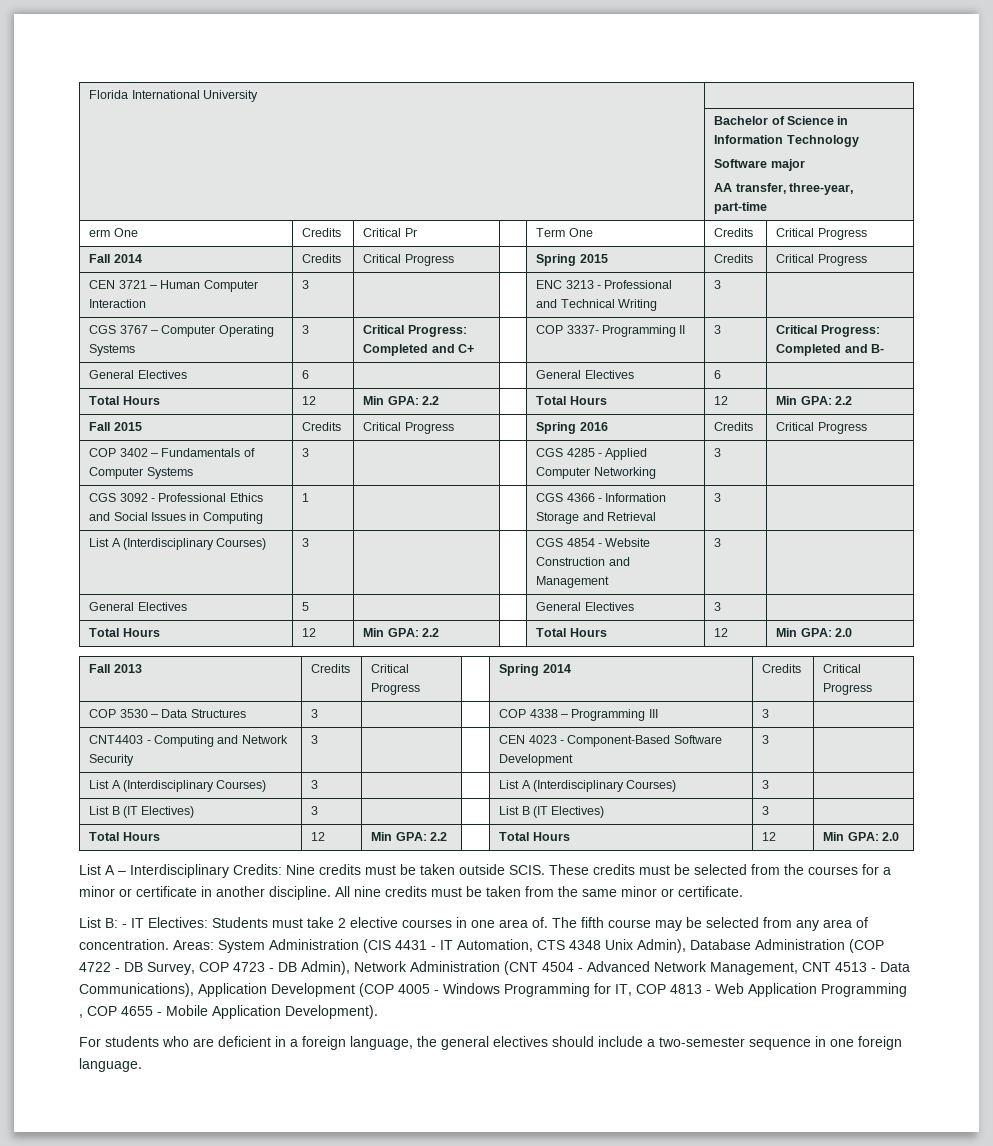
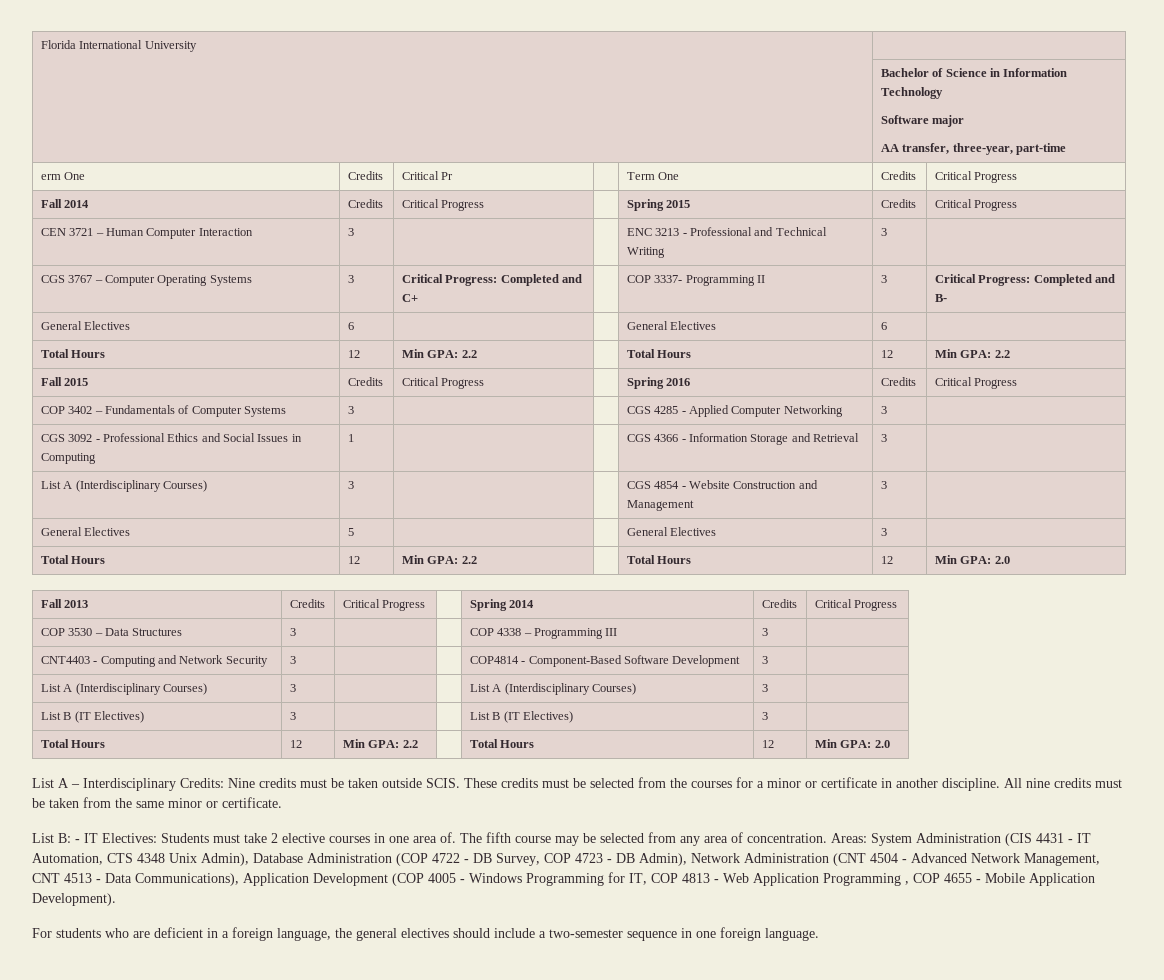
[499,735,557,744] CEN 4023 -> [469,656,519,664] COP4814

